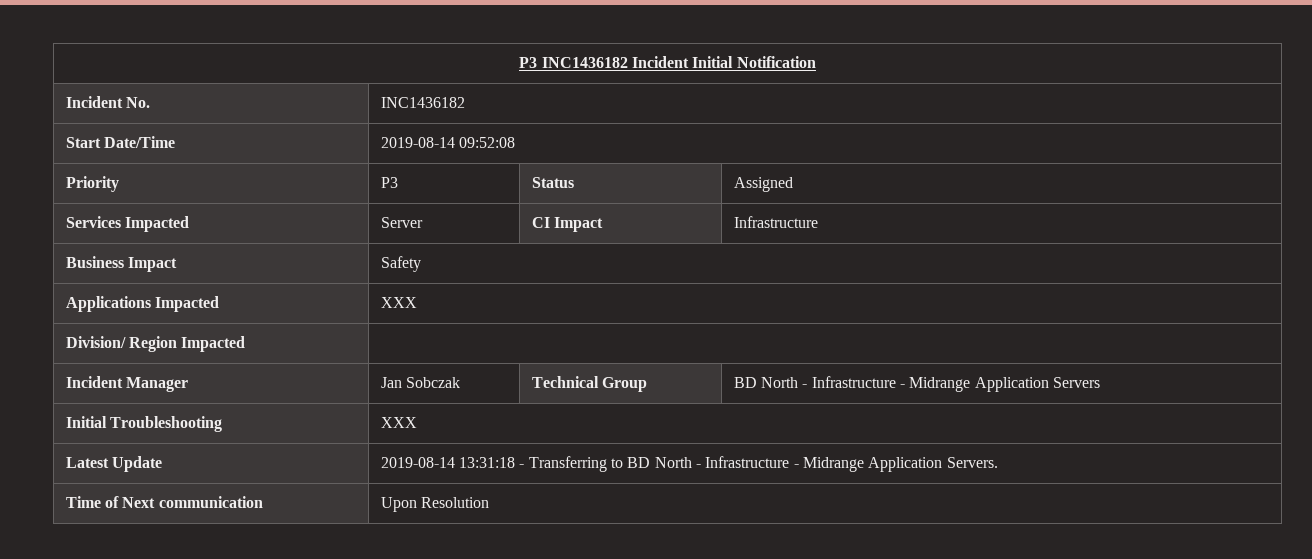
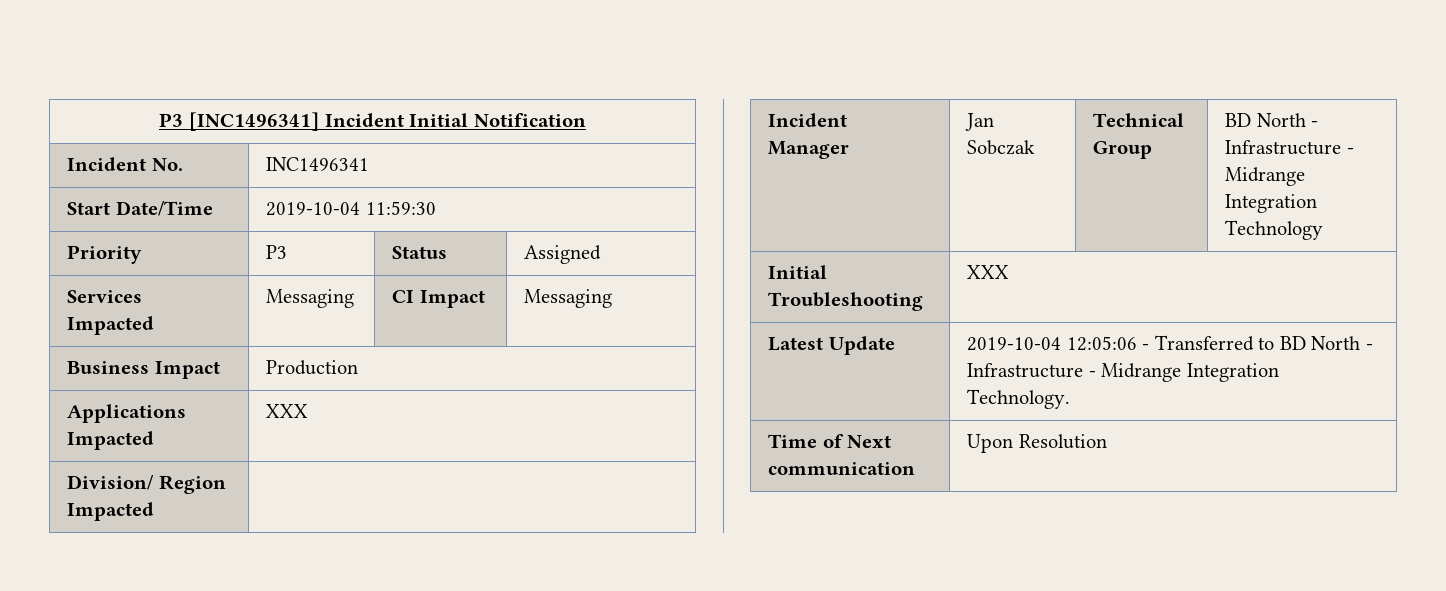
[519,57,628,68] P3 INC1436182 -> [159,112,319,131] P3 [INC1496341]
[380,97,465,108] INC1436182 -> [266,157,370,171] INC1496341
[380,137,516,148] 2019-08-14 09:52:08 -> [266,201,436,216] 2019-10-04 11:59:30
[380,217,423,228] Server -> [266,289,355,308] Messaging
[733,216,818,228] Infrastructure -> [524,289,613,308] Messaging
[380,256,421,272] Safety -> [266,360,359,375] Production
[974,377,1100,392] Application Servers -> [1225,194,1318,213] [1225,220,1324,240] Integration Technology
[380,456,607,472] 2019-08-14 13:31:18 - Transferring -> [967,335,1254,351] 2019-10-04 12:05:06 - Transferred
[868,457,998,472] Application Servers. -> [1186,363,1279,382] [967,389,1071,409] Integration Technology.

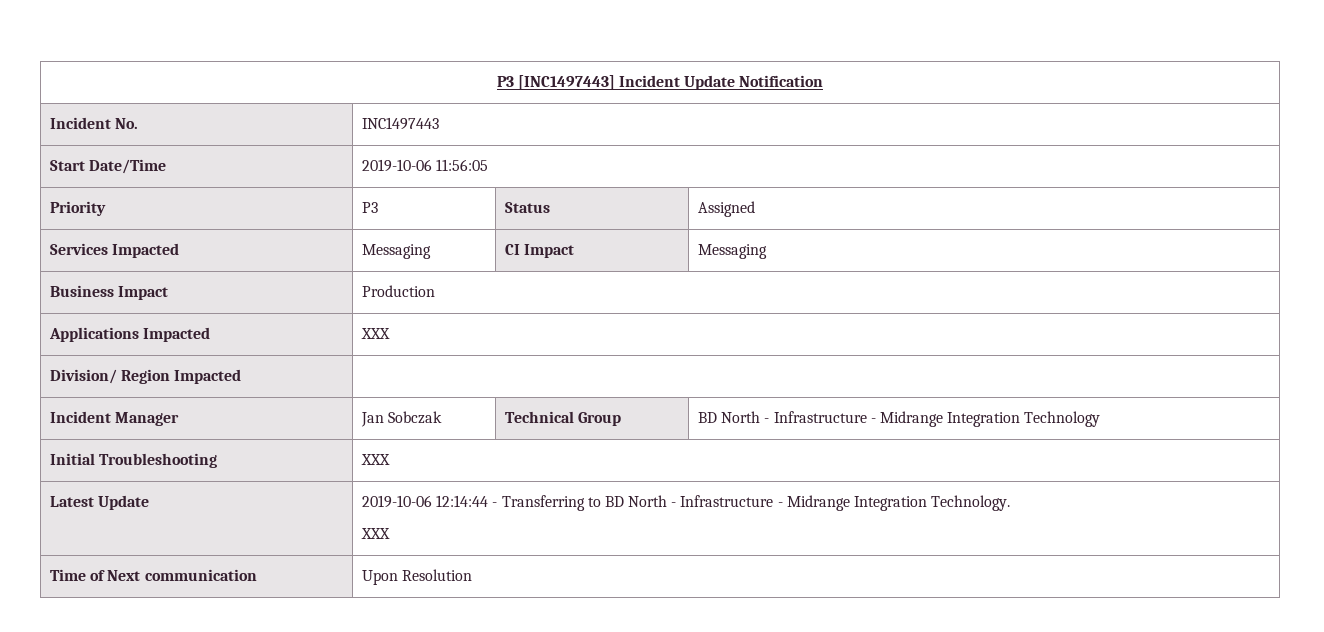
[159,112,469,131] P3 [INC1496341] Incident Initial -> [496,75,736,90] P3 [INC1497443] Incident Update
[266,157,370,171] INC1496341 -> [361,117,439,130] INC1497443
[266,201,436,216] 2019-10-04 11:59:30 -> [361,159,489,172] 2019-10-06 11:56:05
[967,335,1254,351] 2019-10-04 12:05:06 - Transferred -> [361,495,585,511] 2019-10-06 12:14:44 - Transferring
(1071, 399) none -> [360,528,390,539] // XXX

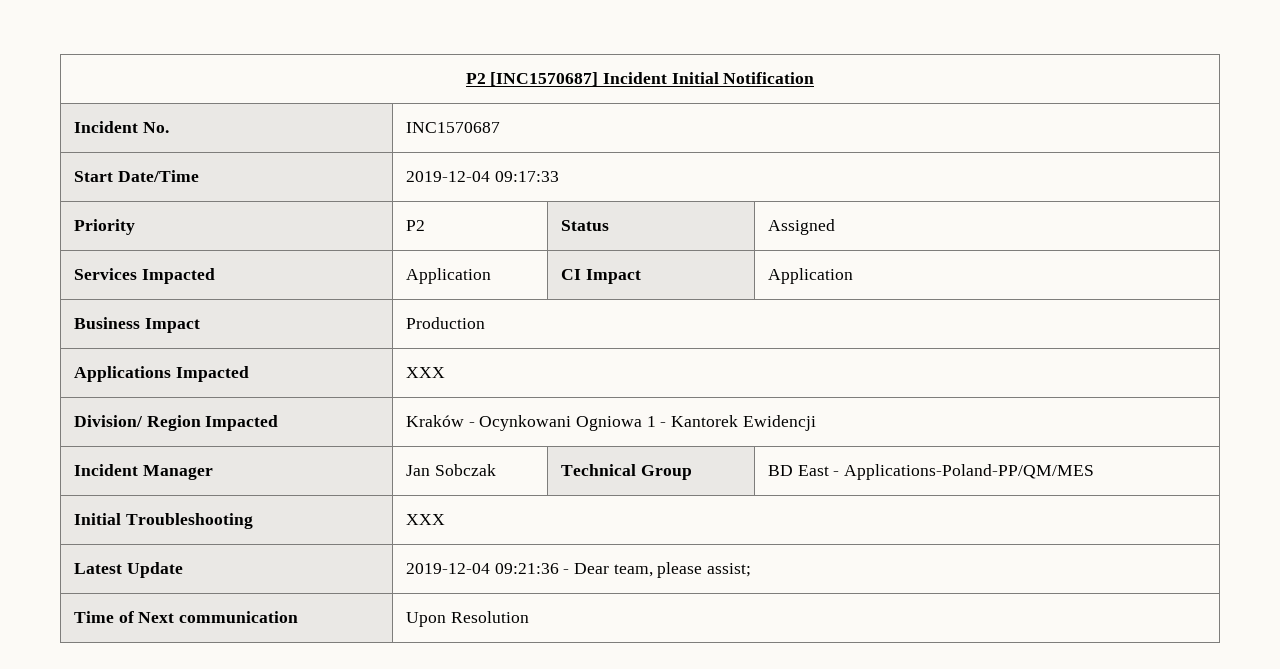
[496,75,736,90] P3 [INC1497443] Incident Update -> [465,72,719,86] P2 [INC1570687] Incident Initial
[361,117,439,130] INC1497443 -> [405,122,500,133] INC1570687
[361,159,489,172] 2019-10-06 11:56:05 -> [405,171,559,182] 2019-12-04 09:17:33
[361,202,378,213] P3 -> [405,220,425,231] P2
[361,244,431,259] Messaging -> [405,268,491,284] Application
[697,244,767,259] Messaging -> [767,268,853,284] Application
(242, 376) none -> [405,415,816,431] Kraków - Ocynkowani Ogniowa 1 - Kantorek Ewidencji
[721,411,1101,427] North - Infrastructure - Midrange Integration Technology -> [797,464,1094,480] East - Applications-Poland-PP/QM/MES
[361,495,1011,511] [360,528,390,539] 2019-10-06 12:14:44 - Transferring to BD North - Infrastructure - Midrange Integration Technology. // XXX -> [405,562,752,578] 2019-12-04 09:21:36 - Dear team, please assist;

